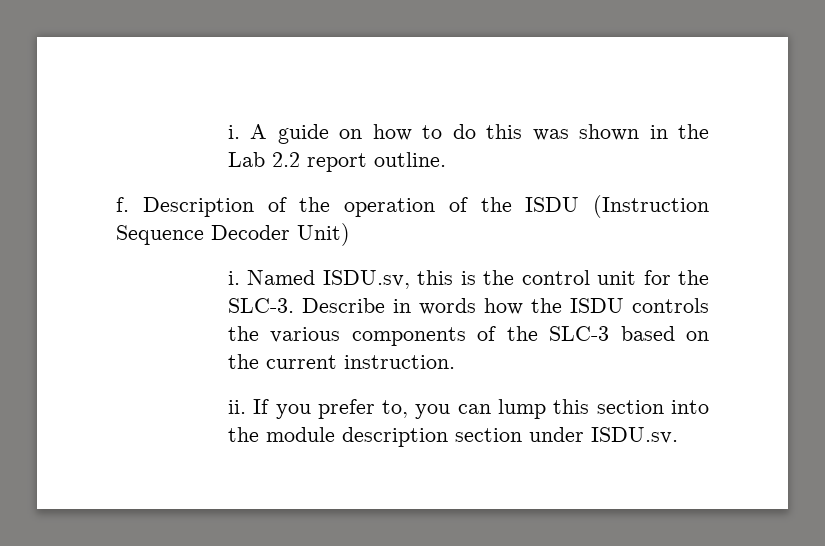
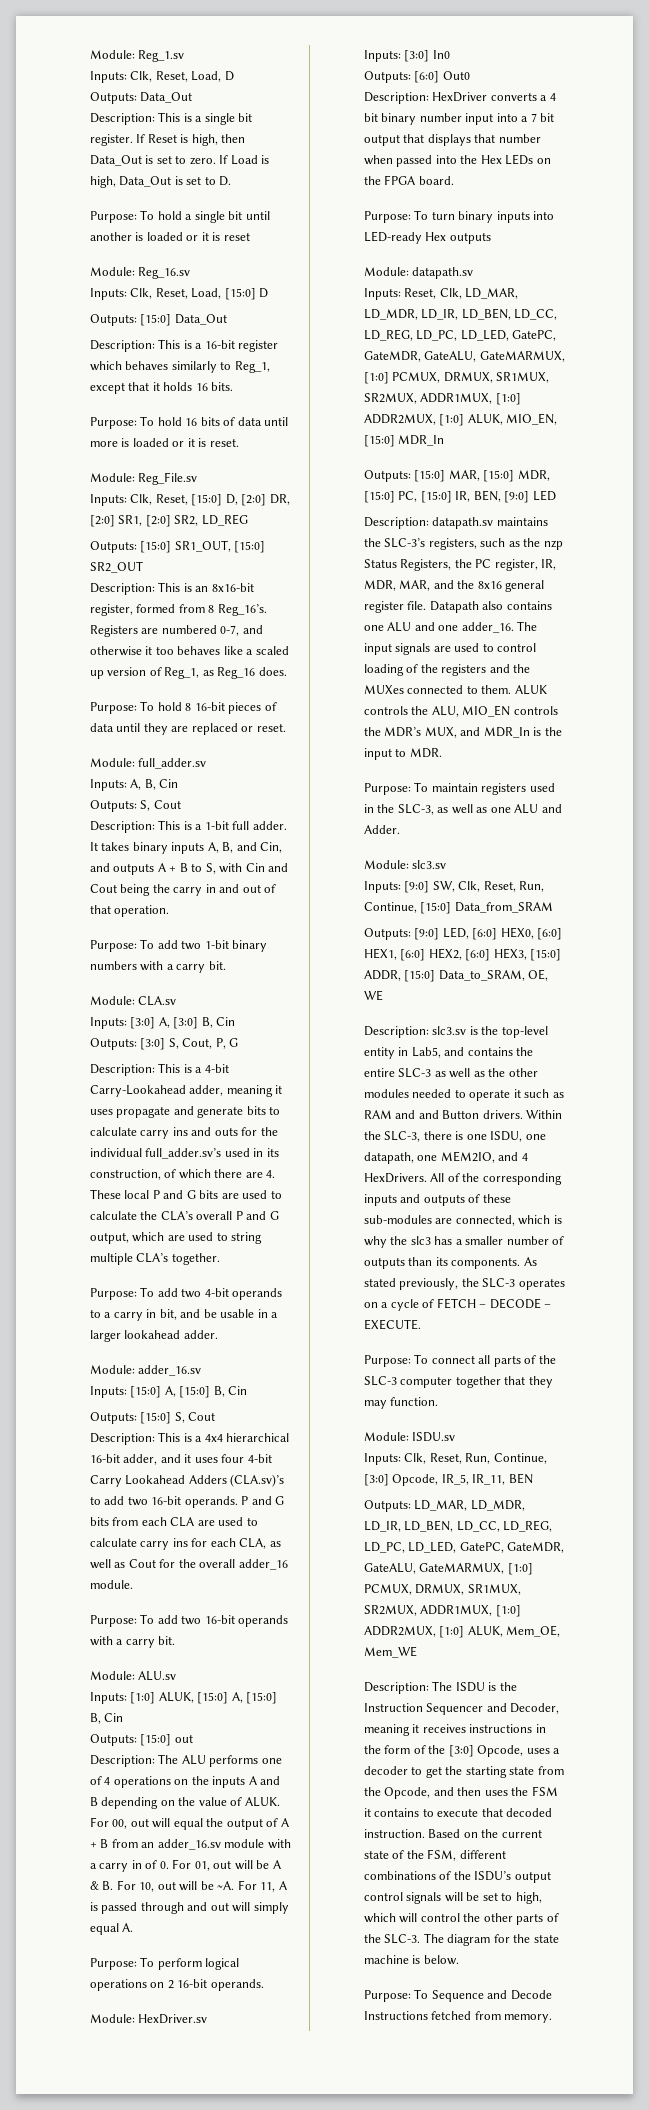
[227,124,709,144] [227,152,446,172] [116,195,709,218] [116,223,350,246] [227,270,710,289] [227,298,710,315] [227,326,709,346] [227,354,455,369] [227,399,709,419] [227,427,678,447] i. A guide on how to do this was shown in the Lab 2.2 report outline. // f. Description of the operation of the ISDU (Instruction Sequence Decoder Unit) // i. Named ISDU.sv, this is the control unit for the SLC-3. Describe in words how the ISDU controls the various components of the SLC-3 based on the current instruction. // ii. If you prefer to, you can lump this section into the module description section under ISDU.sv. -> [89,50,185,62] [89,71,234,83] [89,92,193,104] [89,112,253,125] [89,134,246,146] [89,155,270,166] [89,176,232,188] [89,210,270,223] [89,232,250,241] [89,267,191,279] [89,288,269,300] [89,314,227,326] [89,339,279,352] [89,361,270,373] [89,382,234,394] [89,416,289,429] [89,438,239,447] [89,472,198,485] [89,494,290,506] [89,514,248,527] [89,540,266,553] [89,561,143,573] [89,582,254,595] [89,604,267,616] [89,625,263,637] [89,646,289,656] [89,667,287,679] [89,701,277,714] [89,723,286,735] [89,758,207,769] [89,779,179,791] [89,800,181,812] [89,820,287,833] [89,842,283,854] [89,863,289,875] [89,884,277,896] [89,905,170,917] [89,939,268,952] [89,961,226,973] [89,996,177,1006] [89,1017,236,1029] [89,1038,239,1050] [89,1063,229,1076] [89,1085,283,1097] [89,1106,281,1118] [89,1127,278,1139] [89,1148,279,1159] [89,1169,276,1180] [89,1189,282,1199] [89,1211,279,1221] [89,1232,263,1244] [89,1253,220,1265] [89,1287,283,1300] [89,1309,279,1321] [89,1330,218,1342] [89,1365,202,1376] [89,1386,248,1398] [89,1412,216,1424] [89,1432,290,1445] [89,1454,272,1465] [89,1474,285,1487] [89,1496,285,1508] [89,1517,258,1527] [89,1538,281,1550] [89,1559,288,1570] [89,1580,133,1589] [89,1614,289,1627] [89,1636,176,1648] [89,1671,177,1681] [89,1692,278,1704] [89,1713,124,1724] [89,1734,193,1746] [89,1754,282,1767] [89,1776,281,1788] [89,1797,280,1809] [89,1817,289,1830] [89,1839,291,1850] [89,1859,281,1872] [89,1880,287,1892] [89,1902,289,1914] [89,1923,134,1935] [89,1957,240,1970] [89,1979,264,1991] [89,2014,208,2024] [363,50,450,62] [363,71,470,83] [363,92,556,104] [363,113,555,125] [363,134,541,146] [363,154,551,167] [363,175,454,185] [363,210,555,223] [363,231,491,244] [363,267,474,279] [363,288,519,300] [363,308,558,320] [363,329,557,341] [363,351,565,362] [363,372,550,384] [363,393,521,405] [363,413,558,426] [363,435,445,447] [363,470,550,482] [363,490,556,503] [363,517,548,529] [363,538,563,550] [363,559,557,571] [363,580,545,592] [363,601,552,613] [363,621,538,633] [363,643,537,655] [363,664,531,676] [363,685,547,695] [363,705,558,717] [363,727,562,738] [363,748,442,760] [363,782,555,795] [363,804,562,815] [363,825,400,834] [363,860,447,869] [363,881,545,893] [363,902,553,914] [363,927,563,940] [363,948,562,961] [363,969,549,982] [363,990,383,1001] [363,1026,548,1038] [363,1047,534,1059] [363,1068,538,1078] [363,1089,564,1101] [363,1110,563,1119] [363,1131,546,1142] [363,1151,528,1164] [363,1173,562,1185] [363,1194,511,1206] [363,1215,562,1226] [363,1236,565,1248] [363,1257,537,1269] [363,1278,565,1290] [363,1298,552,1311] [363,1319,421,1330] [363,1354,556,1367] [363,1376,553,1388] [363,1397,439,1409] [363,1432,456,1442] [363,1453,547,1465] [363,1473,533,1486] [363,1500,525,1512] [363,1520,553,1532] [363,1541,565,1553] [363,1563,533,1575] [363,1584,521,1595] [363,1605,521,1617] [363,1625,561,1638] [363,1646,417,1658] [363,1681,517,1694] [363,1703,560,1715] [363,1724,546,1736] [363,1745,561,1757] [363,1766,564,1778] [363,1786,558,1799] [363,1808,553,1817] [363,1829,542,1838] [363,1849,506,1861] [363,1871,551,1883] [363,1892,542,1904] [363,1913,559,1925] [363,1933,559,1946] [363,1955,459,1965] [363,1989,552,2002] [363,2011,553,2023] Module: Reg_1.sv // Inputs: Clk, Reset, Load, D // Outputs: Data_Out // Description: This is a single bit register. If Reset is high, then Data_Out is set to zero. If Load is high, Data_Out is set to D. // Purpose: To hold a single bit until another is loaded or it is reset // Module: Reg_16.sv // Inputs: Clk, Reset, Load, [15:0] D // Outputs: [15:0] Data_Out // Description: This is a 16-bit register which behaves similarly to Reg_1, except that it holds 16 bits. // Purpose: To hold 16 bits of data until more is loaded or it is reset. // Module: Reg_File.sv // Inputs: Clk, Reset, [15:0] D, [2:0] DR, [2:0] SR1, [2:0] SR2, LD_REG // Outputs: [15:0] SR1_OUT, [15:0] SR2_OUT // Description: This is an 8x16-bit register, formed from 8 Reg_16’s. Registers are numbered 0-7, and otherwise it too behaves like a scaled up version of Reg_1, as Reg_16 does. // Purpose: To hold 8 16-bit pieces of data until they are replaced or reset. // Module: full_adder.sv // Inputs: A, B, Cin // Outputs: S, Cout // Description: This is a 1-bit full adder. It takes binary inputs A, B, and Cin, and outputs A + B to S, with Cin and Cout being the carry in and out of that operation. // Purpose: To add two 1-bit binary numbers with a carry bit. // Module: CLA.sv // Inputs: [3:0] A, [3:0] B, Cin // Outputs: [3:0] S, Cout, P, G // Description: This is a 4-bit Carry-Lookahead adder, meaning it uses propagate and generate bits to calculate carry ins and outs for the individual full_adder.sv’s used in its construction, of which there are 4. These local P and G bits are used to calculate the CLA’s overall P and G output, which are used to string multiple CLA’s together. // Purpose: To add two 4-bit operands to a carry in bit, and be usable in a larger lookahead adder. // Module: adder_16.sv // Inputs: [15:0] A, [15:0] B, Cin // Outputs: [15:0] S, Cout // Description: This is a 4x4 hierarchical 16-bit adder, and it uses four 4-bit Carry Lookahead Adders (CLA.sv)’s to add two 16-bit operands. P and G bits from each CLA are used to calculate carry ins for each CLA, as well as Cout for the overall adder_16 module. // Purpose: To add two 16-bit operands with a carry bit. // Module: ALU.sv // Inputs: [1:0] ALUK, [15:0] A, [15:0] B, Cin // Outputs: [15:0] out // Description: The ALU performs one of 4 operations on the inputs A and B depending on the value of ALUK. For 00, out will equal the output of A + B from an adder_16.sv module with a carry in of 0. For 01, out will be A & B. For 10, out will be ~A. For 11, A is passed through and out will simply equal A. // Purpose: To perform logical operations on 2 16-bit operands. // Module: HexDriver.sv // Inputs: [3:0] In0 // Outputs: [6:0] Out0 // Description: HexDriver converts a 4 bit binary number input into a 7 bit output that displays that number when passed into the Hex LEDs on the FPGA board. // Purpose: To turn binary inputs into LED-ready Hex outputs // Module: datapath.sv // Inputs: Reset, Clk, LD_MAR, LD_MDR, LD_IR, LD_BEN, LD_CC, LD_REG, LD_PC, LD_LED, GatePC, GateMDR, GateALU, GateMARMUX, [1:0] PCMUX, DRMUX, SR1MUX, SR2MUX, ADDR1MUX, [1:0] ADDR2MUX, [1:0] ALUK, MIO_EN, [15:0] MDR_In // Outputs: [15:0] MAR, [15:0] MDR, [15:0] PC, [15:0] IR, BEN, [9:0] LED // Description: datapath.sv maintains the SLC-3’s registers, such as the nzp Status Registers, the PC register, IR, MDR, MAR, and the 8x16 general register file. Datapath also contains one ALU and one adder_16. The input signals are used to control loading of the registers and the MUXes connected to them. ALUK controls the ALU, MIO_EN controls the MDR’s MUX, and MDR_In is the input to MDR. // Purpose: To maintain registers used in the SLC-3, as well as one ALU and Adder. // Module: slc3.sv // Inputs: [9:0] SW, Clk, Reset, Run, Continue, [15:0] Data_from_SRAM // Outputs: [9:0] LED, [6:0] HEX0, [6:0] HEX1, [6:0] HEX2, [6:0] HEX3, [15:0] ADDR, [15:0] Data_to_SRAM, OE, WE // Description: slc3.sv is the top-level entity in Lab5, and contains the entire SLC-3 as well as the other modules needed to operate it such as RAM and and Button drivers. Within the SLC-3, there is one ISDU, one datapath, one MEM2IO, and 4 HexDrivers. All of the corresponding inputs and outputs of these sub-modules are connected, which is why the slc3 has a smaller number of outputs than its components. As stated previously, the SLC-3 operates on a cycle of FETCH – DECODE – EXECUTE. // Purpose: To connect all parts of the SLC-3 computer together that they may function. // Module: ISDU.sv // Inputs: Clk, Reset, Run, Continue, [3:0] Opcode, IR_5, IR_11, BEN // Outputs: LD_MAR, LD_MDR, LD_IR, LD_BEN, LD_CC, LD_REG, LD_PC, LD_LED, GatePC, GateMDR, GateALU, GateMARMUX, [1:0] PCMUX, DRMUX, SR1MUX, SR2MUX, ADDR1MUX, [1:0] ADDR2MUX, [1:0] ALUK, Mem_OE, Mem_WE // Description: The ISDU is the Instruction Sequencer and Decoder, meaning it receives instructions in the form of the [3:0] Opcode, uses a decoder to get the starting state from the Opcode, and then uses the FSM it contains to execute that decoded instruction. Based on the current state of the FSM, different combinations of the ISDU’s output control signals will be set to high, which will control the other parts of the SLC-3. The diagram for the state machine is below. // Purpose: To Sequence and Decode Instructions fetched from memory.

